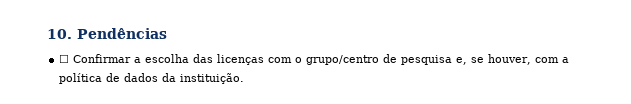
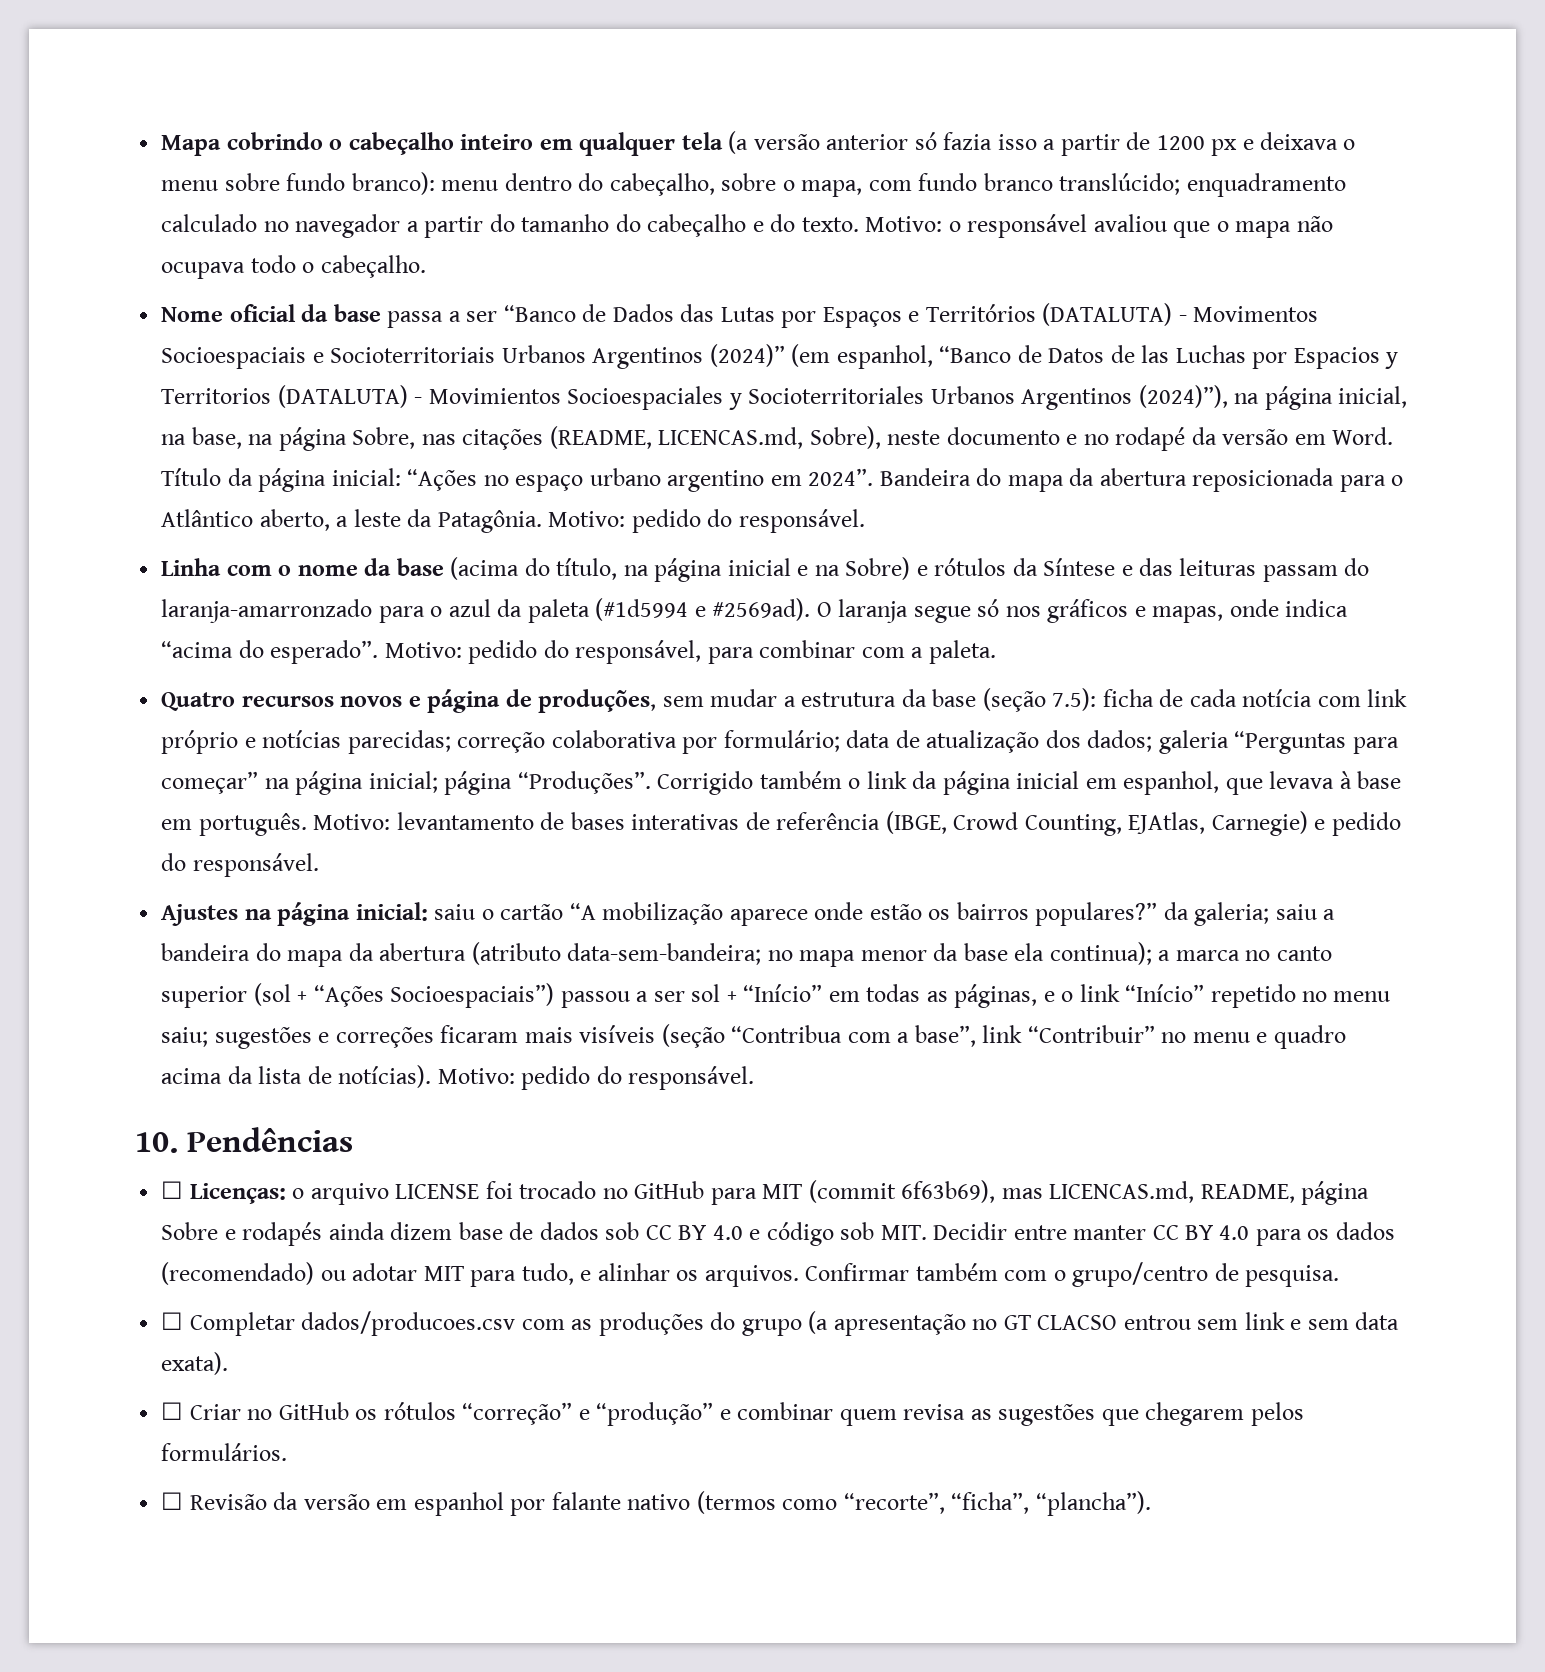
[47,28,167,39] [59,54,570,65] [59,73,245,84] 10. Pendências // ☐ Confirmar a escolha das licenças com o grupo/centro de pesquisa e, se houver, com a política de dados da instituição. -> [161,131,1356,156] [161,172,1346,197] [161,214,1333,238] [161,255,426,279] [161,303,1319,328] [161,344,1399,369] [161,385,1408,410] [161,426,1394,451] [161,468,1404,492] [161,509,865,533] [161,557,1370,582] [161,598,1349,623] [161,640,996,664] [161,688,1408,713] [161,730,1399,754] [161,771,1402,795] [161,811,1401,836] [161,853,319,877] [161,902,1336,926] [161,942,1332,967] [161,983,1391,1008] [161,1024,1346,1049] [161,1065,755,1090] [135,1127,353,1153] [161,1180,1370,1205] [161,1222,1395,1246] [161,1262,1340,1287] [161,1311,1400,1336] [161,1352,229,1375] [161,1402,1304,1426] [161,1443,288,1461] [161,1491,1151,1516] Mapa cobrindo o cabeçalho inteiro em qualquer tela (a versão anterior só fazia isso a partir de 1200 px e deixava o menu sobre fundo branco): menu dentro do cabeçalho, sobre o mapa, com fundo branco translúcido; enquadramento calculado no navegador a partir do tamanho do cabeçalho e do texto. Motivo: o responsável avaliou que o mapa não ocupava todo o cabeçalho. // Nome oficial da base passa a ser “Banco de Dados das Lutas por Espaços e Territórios (DATALUTA) - Movimentos Socioespaciais e Socioterritoriais Urbanos Argentinos (2024)” (em espanhol, “Banco de Datos de las Luchas por Espacios y Territorios (DATALUTA) - Movimientos Socioespaciales y Socioterritoriales Urbanos Argentinos (2024)”), na página inicial, na base, na página Sobre, nas citações (README, LICENCAS.md, Sobre), neste documento e no rodapé da versão em Word. Título da página inicial: “Ações no espaço urbano argentino em 2024”. Bandeira do mapa da abertura reposicionada para o Atlântico aberto, a leste da Patagônia. Motivo: pedido do responsável. // Linha com o nome da base (acima do título, na página inicial e na Sobre) e rótulos da Síntese e das leituras passam do laranja-amarronzado para o azul da paleta (#1d5994 e #2569ad). O laranja segue só nos gráficos e mapas, onde indica “acima do esperado”. Motivo: pedido do responsável, para combinar com a paleta. // Quatro recursos novos e página de produções, sem mudar a estrutura da base (seção 7.5): ficha de cada notícia com link próprio e notícias parecidas; correção colaborativa por formulário; data de atualização dos dados; galeria “Perguntas para começar” na página inicial; página “Produções”. Corrigido também o link da página inicial em espanhol, que levava à base em português. Motivo: levantamento de bases interativas de referência (IBGE, Crowd Counting, EJAtlas, Carnegie) e pedido do responsável. // Ajustes na página inicial: saiu o cartão “A mobilização aparece onde estão os bairros populares?” da galeria; saiu a bandeira do mapa da abertura (atributo data-sem-bandeira; no mapa menor da base ela continua); a marca no canto superior (sol + “Ações Socioespaciais”) passou a ser sol + “Início” em todas as páginas, e o link “Início” repetido no menu saiu; sugestões e correções ficaram mais visíveis (seção “Contribua com a base”, link “Contribuir” no menu e quadro acima da lista de notícias). Motivo: pedido do responsável. // 10. Pendências // ☐ Licenças: o arquivo LICENSE foi trocado no GitHub para MIT (commit 6f63b69), mas LICENCAS.md, README, página Sobre e rodapés ainda dizem base de dados sob CC BY 4.0 e código sob MIT. Decidir entre manter CC BY 4.0 para os dados (recomendado) ou adotar MIT para tudo, e alinhar os arquivos. Confirmar também com o grupo/centro de pesquisa. // ☐ Completar dados/producoes.csv com as produções do grupo (a apresentação no GT CLACSO entrou sem link e sem data exata). // ☐ Criar no GitHub os rótulos “correção” e “produção” e combinar quem revisa as sugestões que chegarem pelos formulários. // ☐ Revisão da versão em espanhol por falante nativo (termos como “recorte”, “ficha”, “plancha”).

